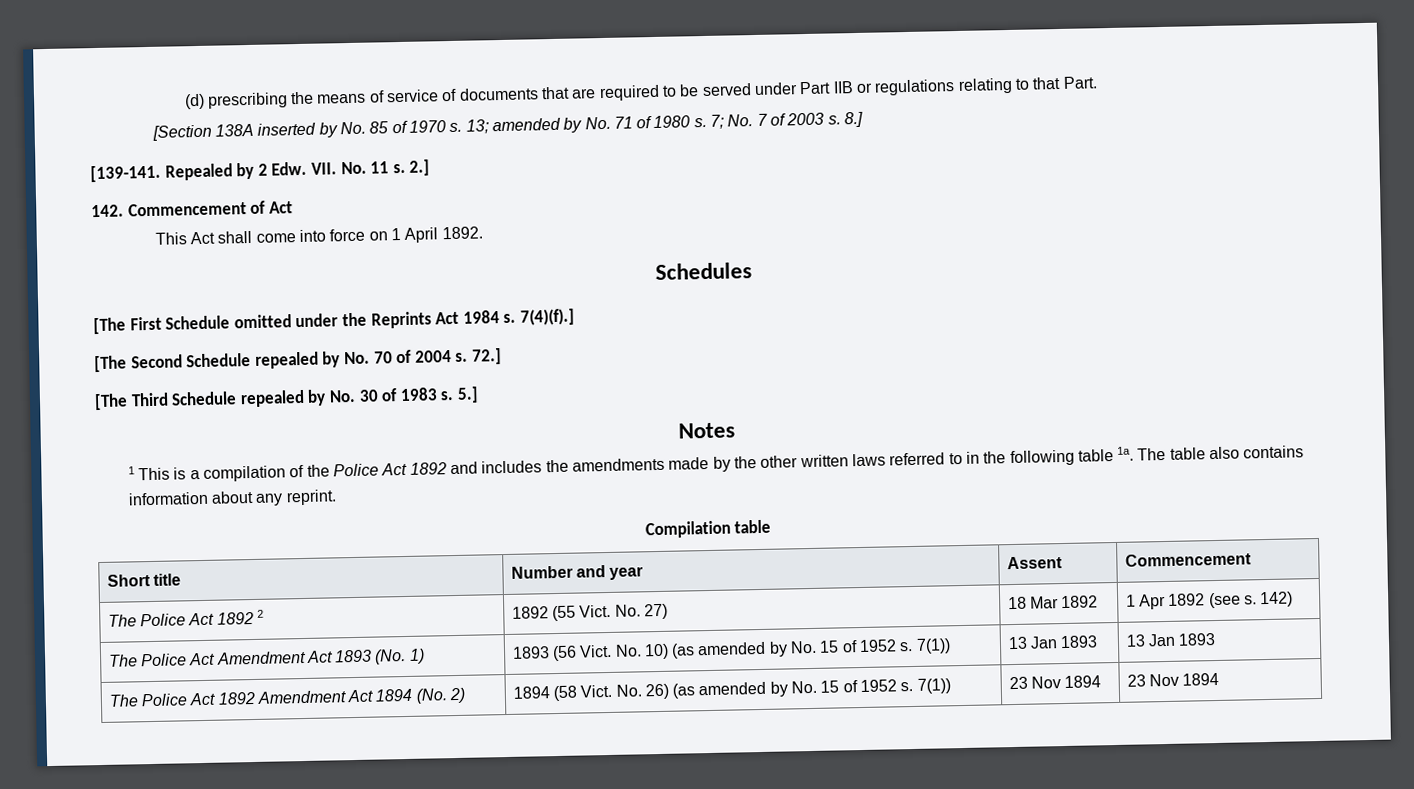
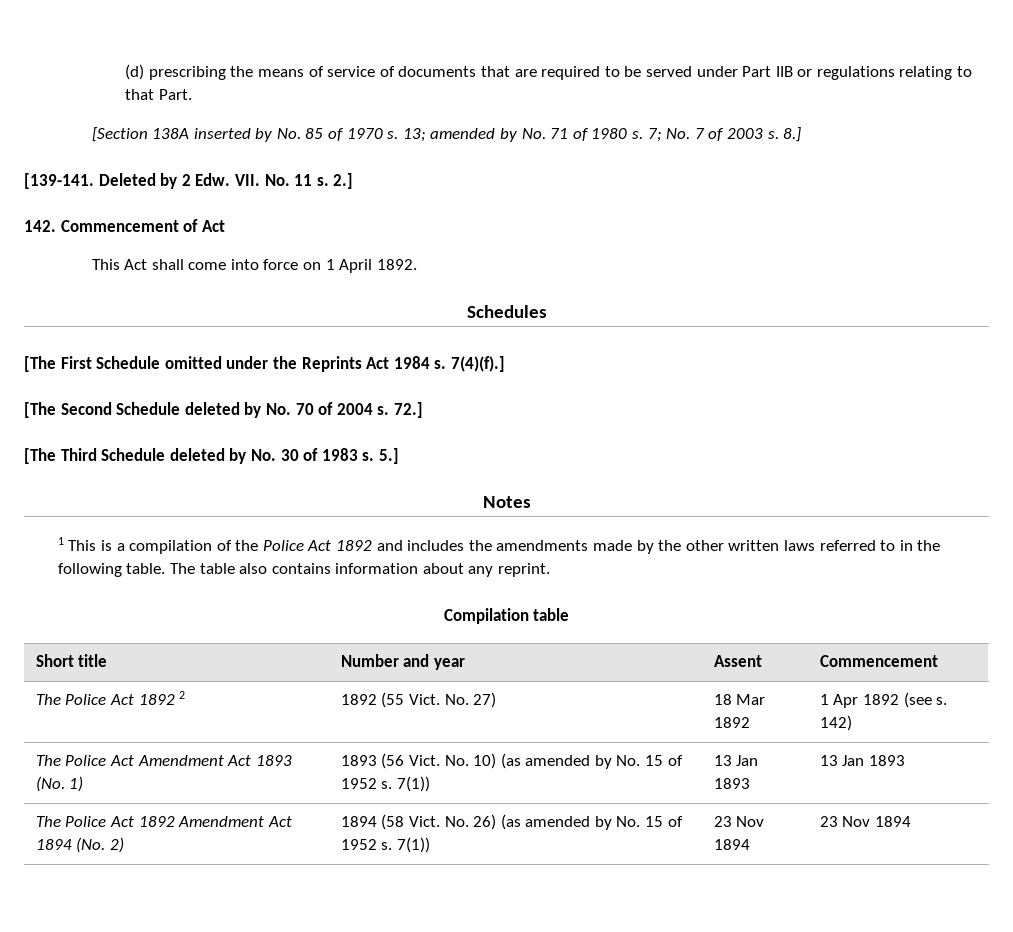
[164,163,233,181] Repealed -> [98,173,156,186] Deleted
[254,351,319,369] repealed -> [184,402,240,415] deleted
[239,389,305,408] repealed -> [169,448,225,461] deleted
[1077,446,1135,462] table 1a. -> [126,563,166,574] table.

